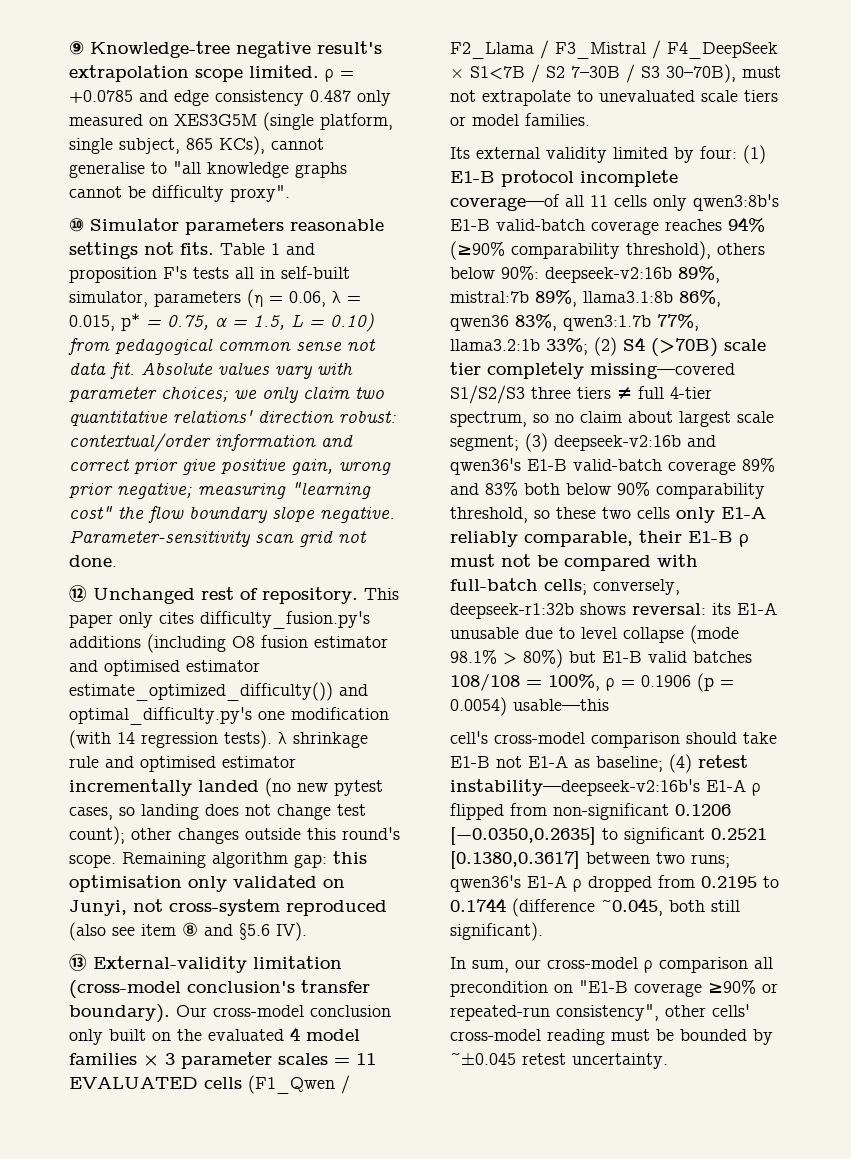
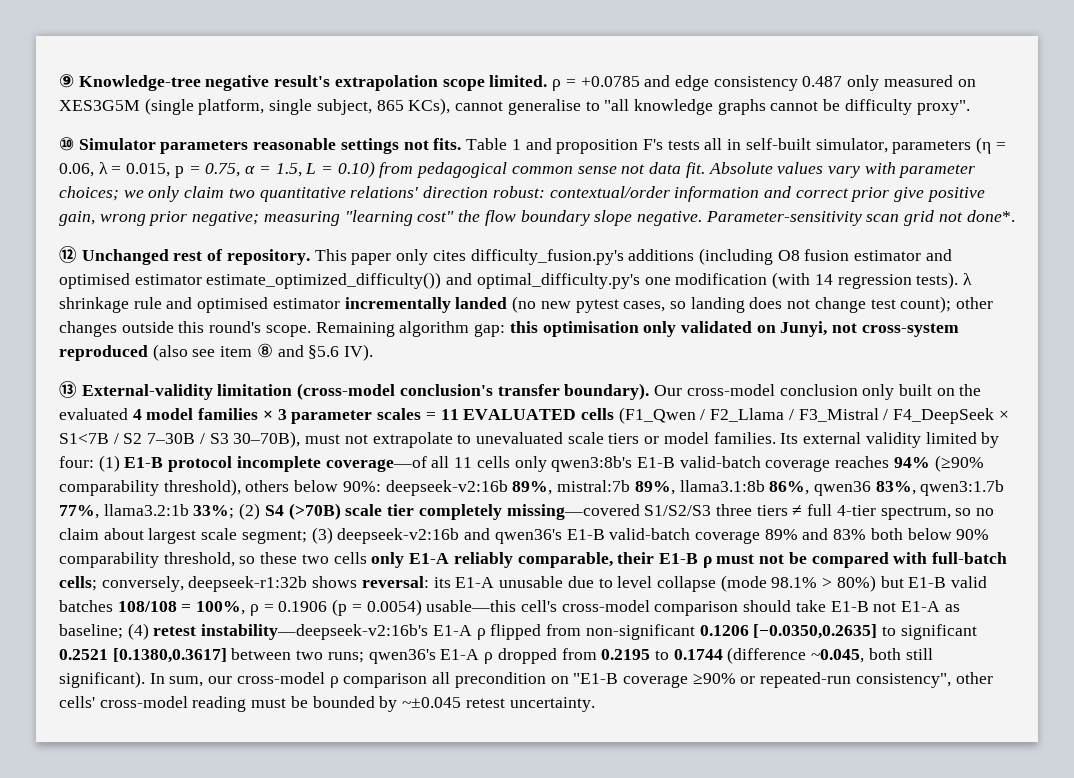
[121,313,140,331] p* -> [174,166,184,178] p
[69,555,117,567] done. -> [966,210,1015,222] done*.
(590, 119) // -> (776, 438) none
(609, 705) // -> (517, 606) none
(543, 931) // -> (145, 679) none

